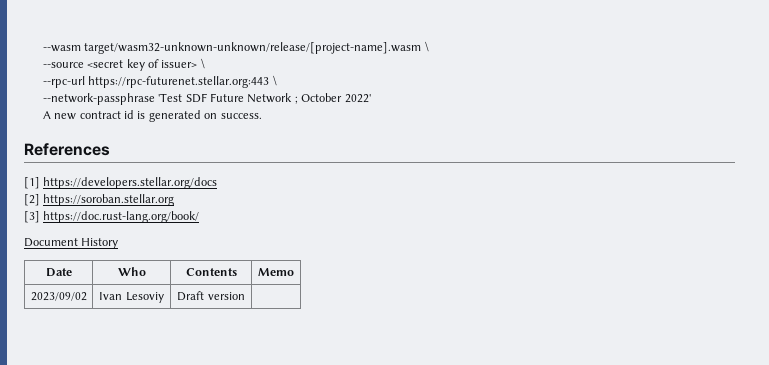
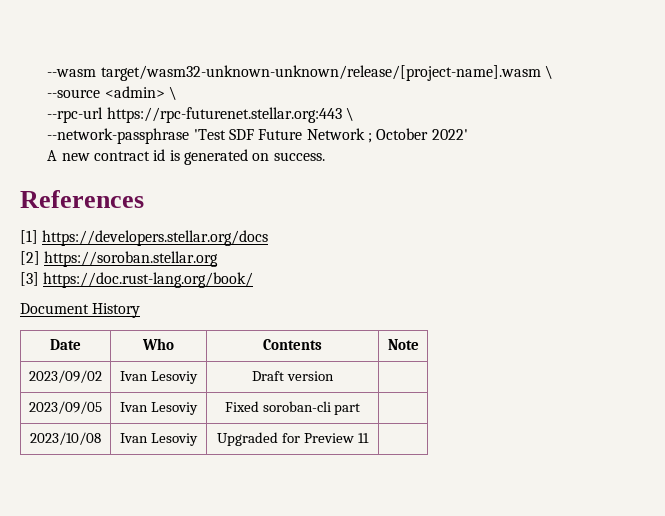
[87,59,198,71] <secret key of issuer> -> [104,86,165,98] <admin>
[258,268,294,276] Memo -> [387,339,419,350] Note
(245, 296) none -> [29,401,102,414] [120,402,198,415] [224,401,361,415] [30,432,101,445] [120,433,198,446] [217,432,369,446] // 2023/09/05 | Ivan Lesoviy | Fixed soroban-cli part | // 2023/10/08 | Ivan Lesoviy | Upgraded for Preview 11 |

